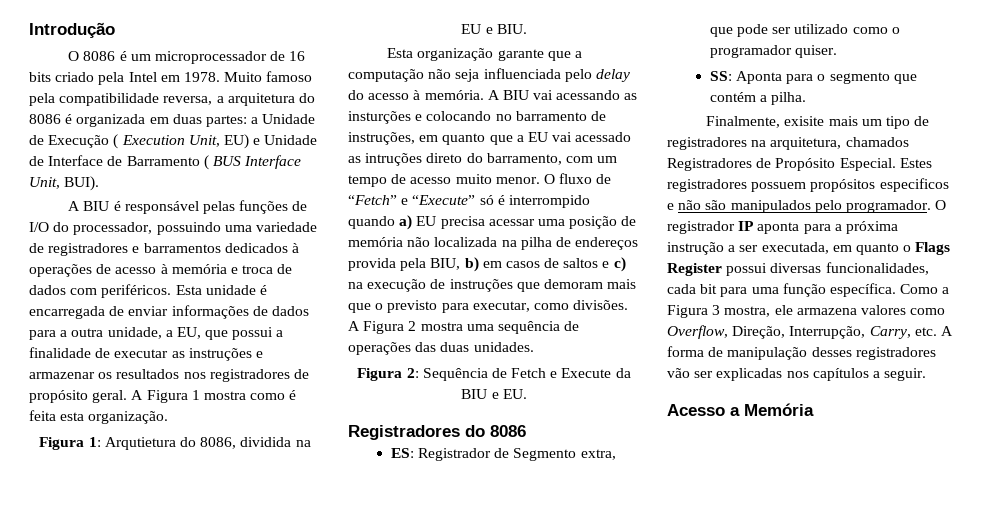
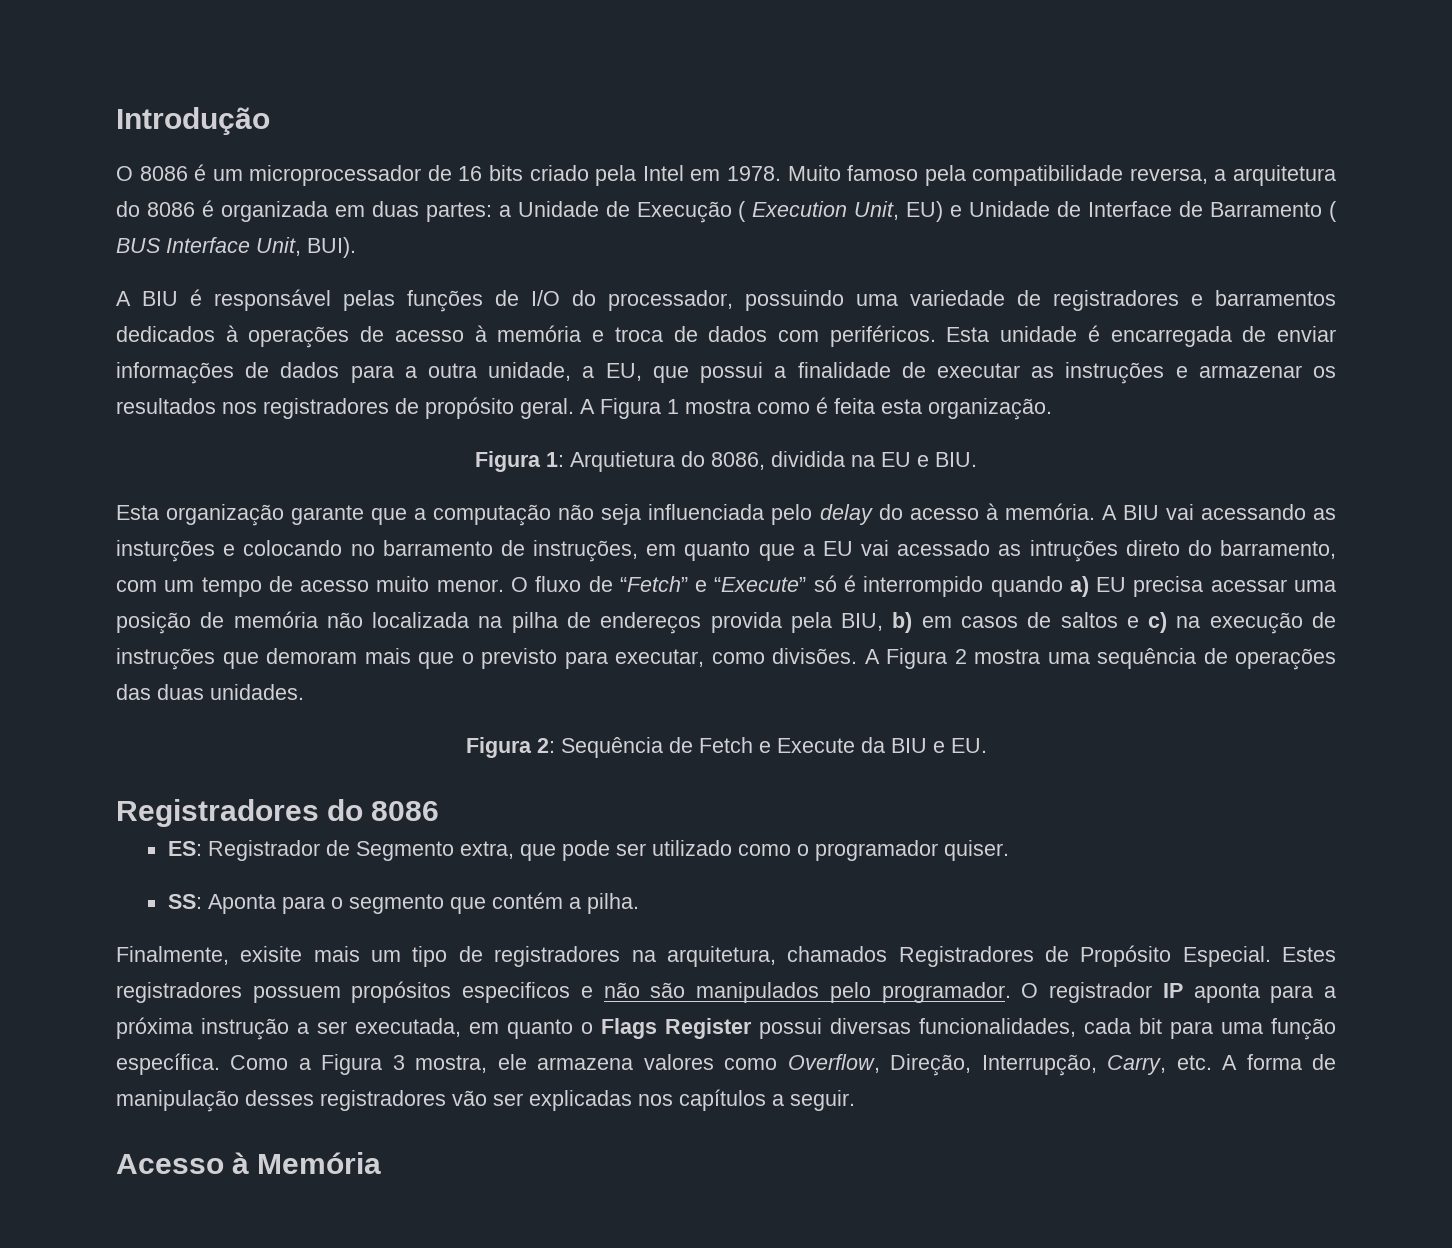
[730,407,740,416] a -> [232,1152,250,1174] à

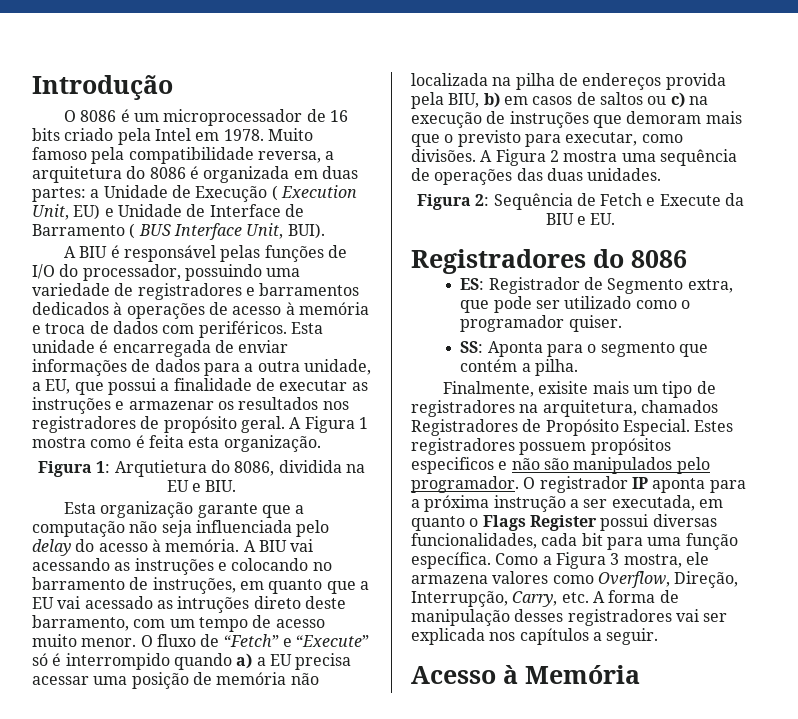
[116,540,215,562] insturções -> [134,558,214,575] instruções
[1187,540,1212,556] do -> [304,596,346,609] deste
(1089, 586) none -> [256,657,266,666] a
[1126,616,1139,628] e -> [647,96,667,105] ou
[452,1090,632,1111] vão ser explicadas -> [675,609,728,622] [411,628,485,645] vai ser explicada

